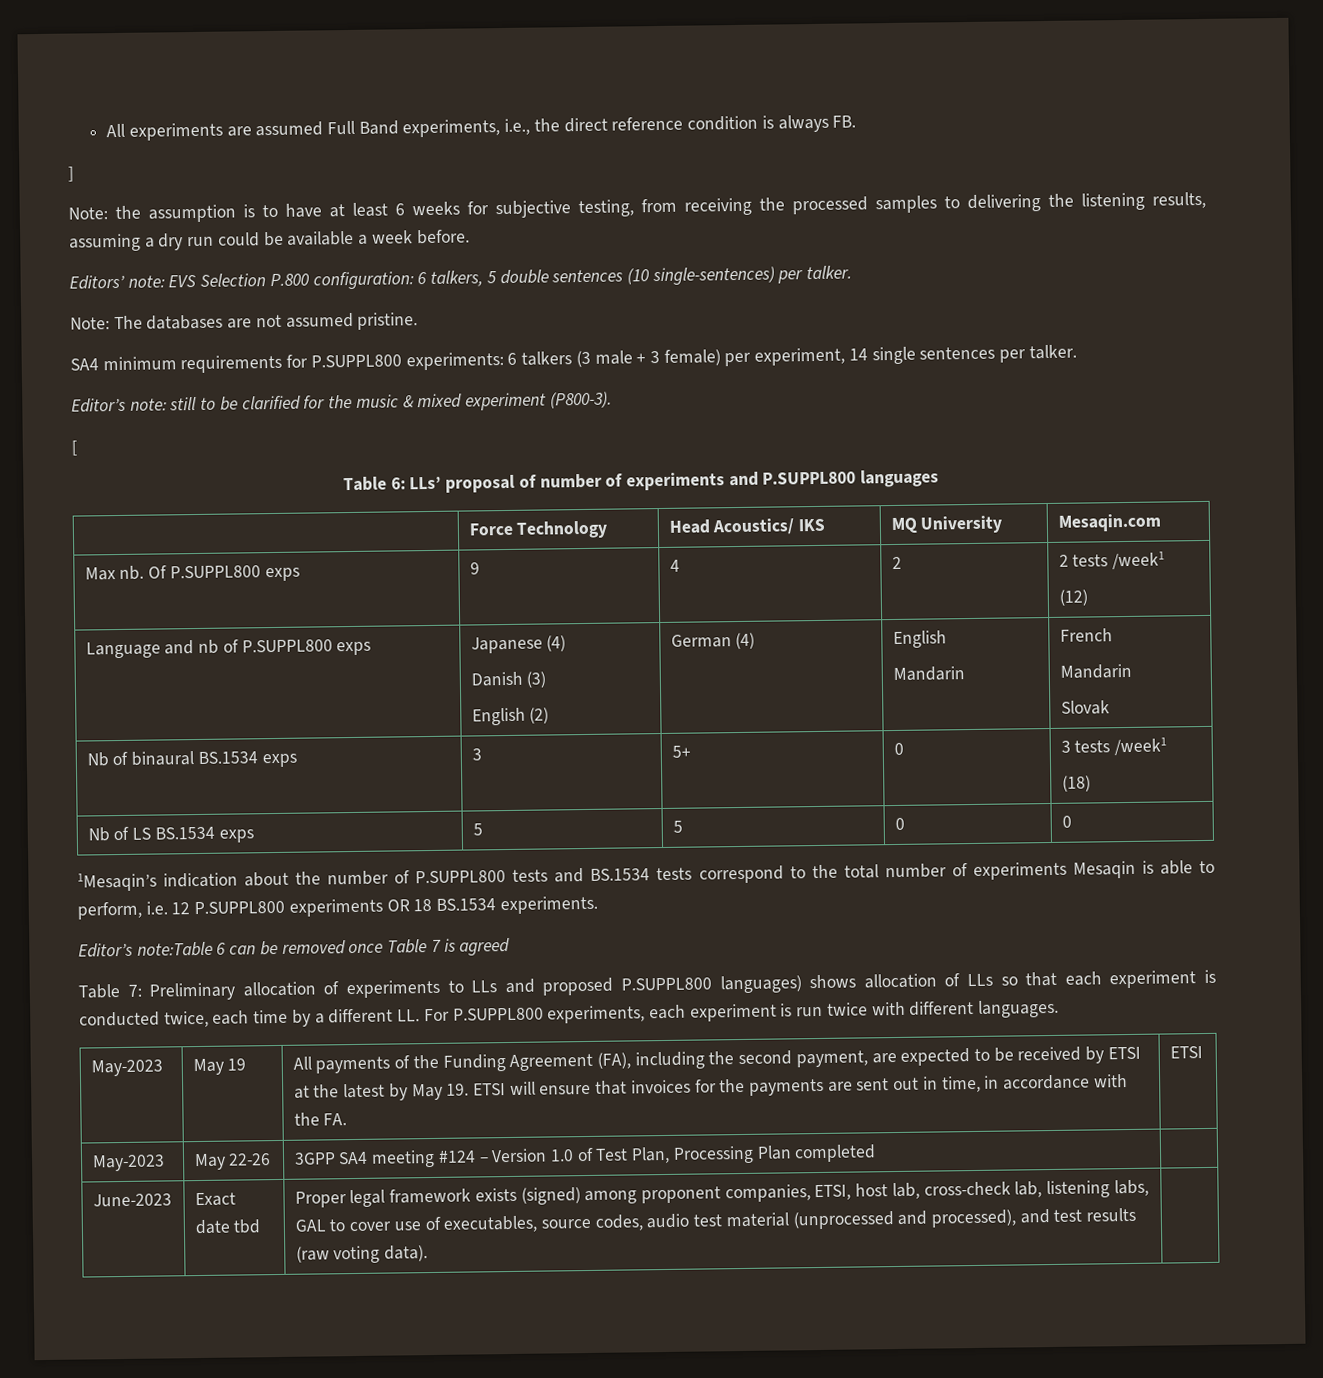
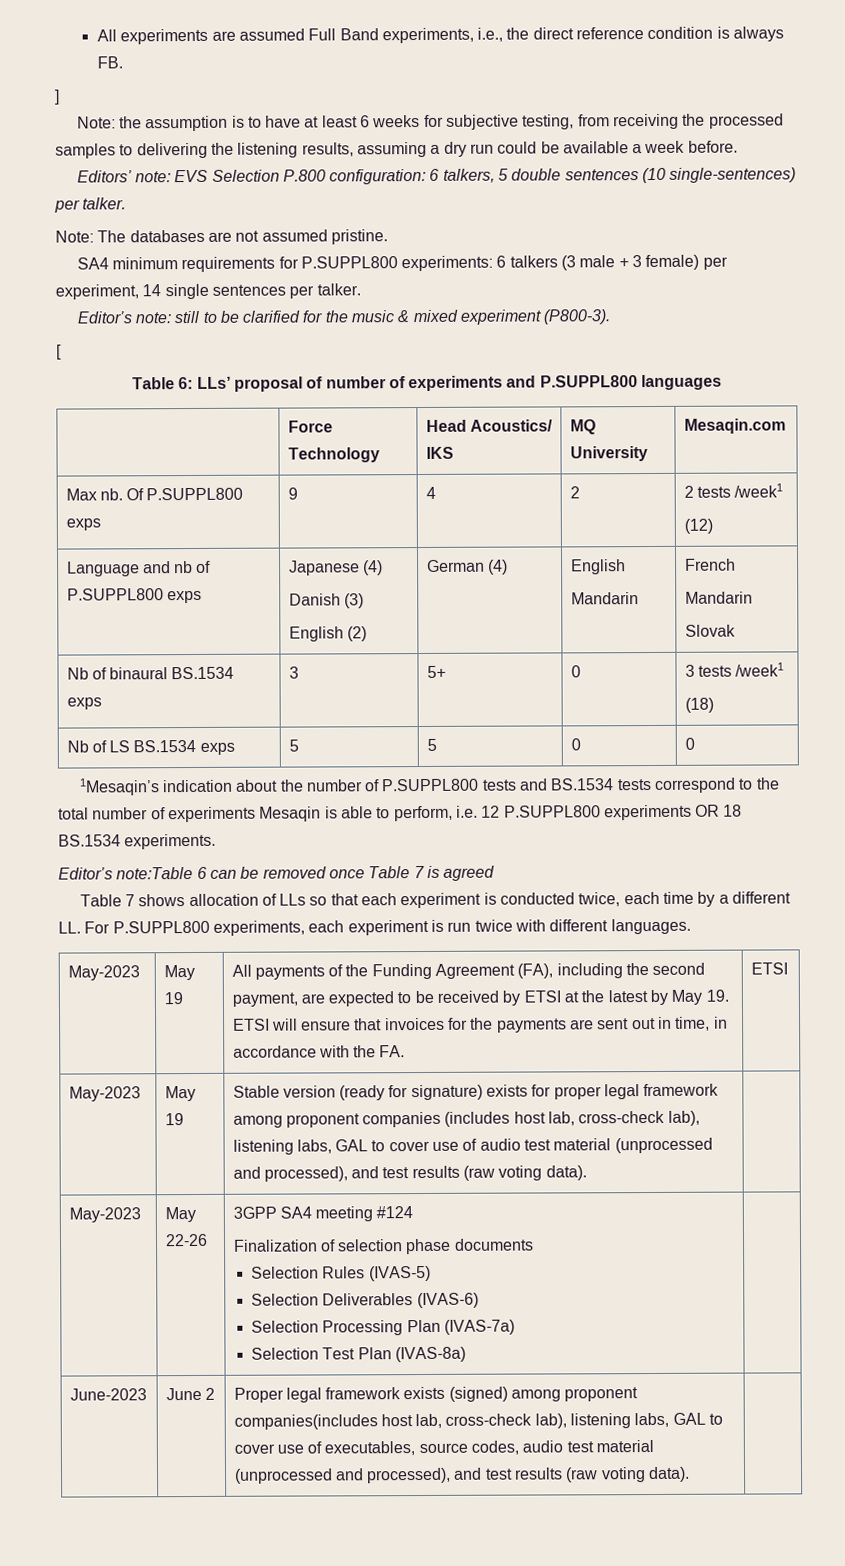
[127,975,802,1001] 7: Preliminary allocation of experiments to LLs and proposed P.SUPPL800 languages) -> [124,894,135,907] 7
(1203, 1052) none -> [68,1086,141,1102] [164,1085,196,1102] [164,1113,184,1126] [232,1083,720,1101] [232,1110,700,1128] [232,1137,713,1155] [232,1165,587,1182] // May-2023 | May 19 | Stable version (ready for signature) exists for proper legal framework among proponent companies (includes host lab, cross-check lab), listening labs, GAL to cover use of audio test material (unprocessed and processed), and test results (raw voting data). |
[479,1144,877,1164] [92,1193,172,1207] [194,1192,236,1207] [194,1219,261,1235] – Version 1.0 of Test Plan, Processing Plan completed | // June-2023 | Exact date tbd -> [232,1238,534,1255] [251,1265,431,1282] [251,1292,479,1309] [251,1319,516,1336] [251,1346,467,1363] [69,1388,147,1401] [165,1387,215,1401] // Finalization of selection phase documents // Selection Rules (IVAS-5) // Selection Deliverables (IVAS-6) // Selection Processing Plan (IVAS-7a) // Selection Test Plan (IVAS-8a) | // June-2023 | June 2
[724,1181,1043,1203] companies, ETSI, host lab, cross-check lab, -> [233,1413,567,1430] companies(includes host lab, cross-check lab),

